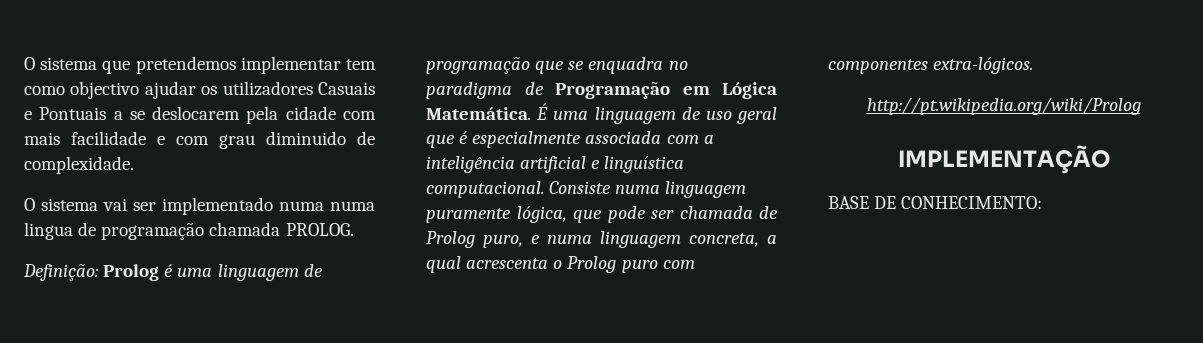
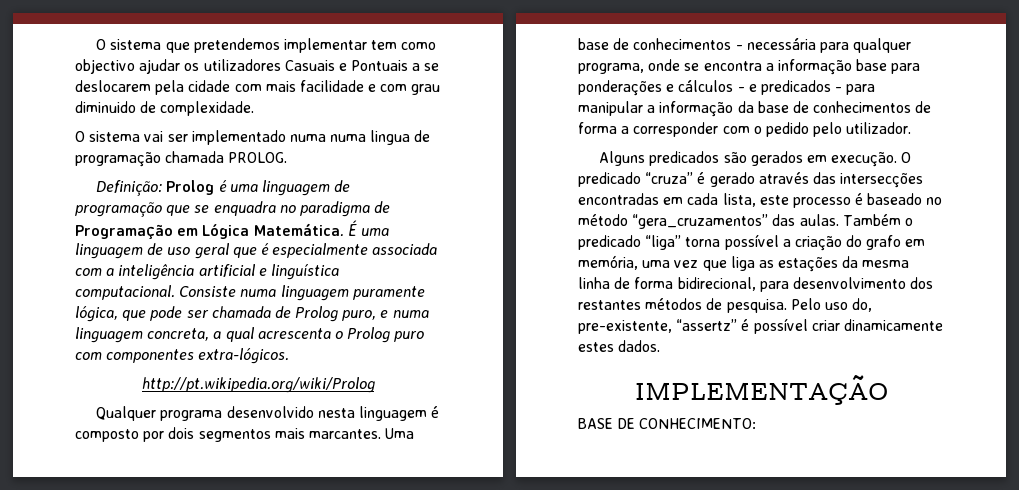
(1141, 106) none -> [96,406,440,421] [75,427,415,442] [578,38,912,53] [578,59,921,75] [578,80,876,96] [578,101,932,117] [578,122,912,137] [599,151,912,167] [578,172,924,188] [578,193,943,208] [578,214,913,229] [578,234,926,251] [578,255,910,272] [578,277,934,292] [578,298,873,313] [578,318,943,334] [578,340,661,352] // Qualquer programa desenvolvido nesta linguagem é composto por dois segmentos mais marcantes. Uma base de conhecimentos - necessária para qualquer programa, onde se encontra a informação base para ponderações e cálculos - e predicados - para manipular a informação da base de conhecimentos de forma a corresponder com o pedido pelo utilizador. // Alguns predicados são gerados em execução. O predicado “cruza” é gerado através das intersecções encontradas em cada lista, este processo é baseado no método “gera_cruzamentos” das aulas. Também o predicado “liga” torna possível a criação do grafo em memória, uma vez que liga as estações da mesma linha de forma bidirecional, para desenvolvimento dos restantes métodos de pesquisa. Pelo uso do, pre-existente, “assertz” é possível criar dinamicamente estes dados.

